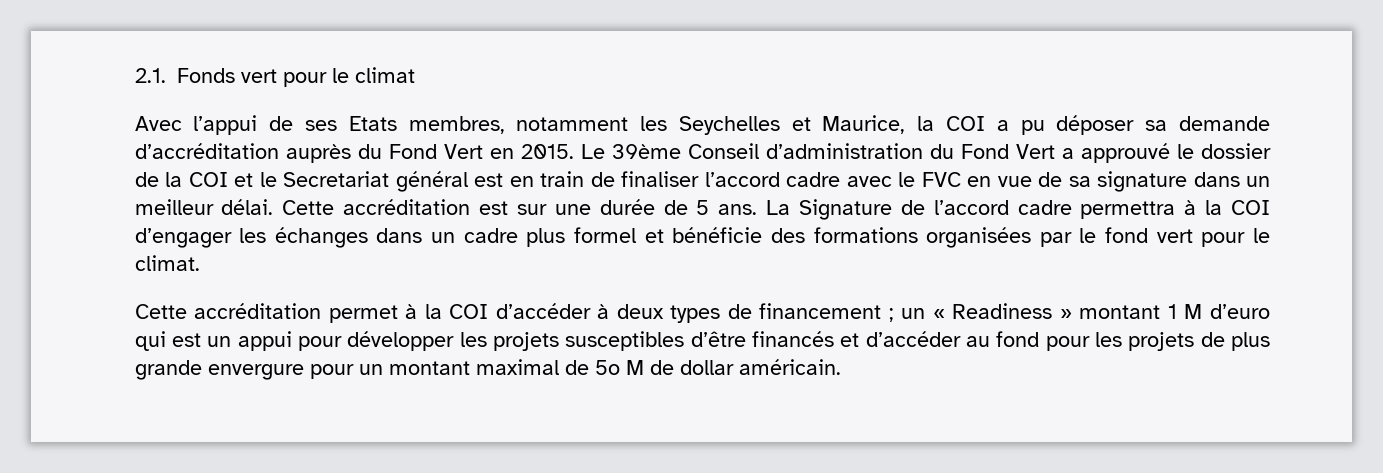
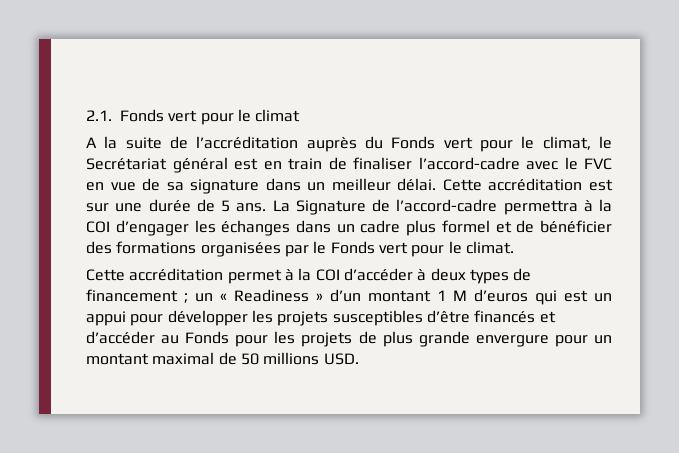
[134,115,1271,135] [134,143,1271,163] [134,171,390,187] Avec l’appui de ses Etats membres, notamment les Seychelles et Maurice, la COI a pu déposer sa demande d’accréditation auprès du Fond Vert en 2015. Le 39ème Conseil d’administration du Fond Vert a approuvé le dossier de la COI et le Secretariat -> [86,136,613,152] [86,158,168,170] A la suite de l’accréditation auprès du Fonds vert pour le climat, le Secrétariat
[704,172,841,187] l’accord cadre -> [418,157,520,170] l’accord-cadre
[933,200,1072,215] l’accord cadre -> [396,199,498,212] l’accord-cadre
[672,227,763,243] bénéficie -> [516,220,612,233] de bénéficier
[1105,227,1149,243] fond -> [330,241,375,254] Fonds
(1072, 314) none -> [330,289,362,302] d’un
[1209,304,1270,319] d’euro -> [474,289,529,302] d’euros
[996,331,1040,347] fond -> [185,331,230,344] Fonds
[594,359,841,375] 5o M de dollar américain. -> [241,352,359,365] 50 millions USD.

